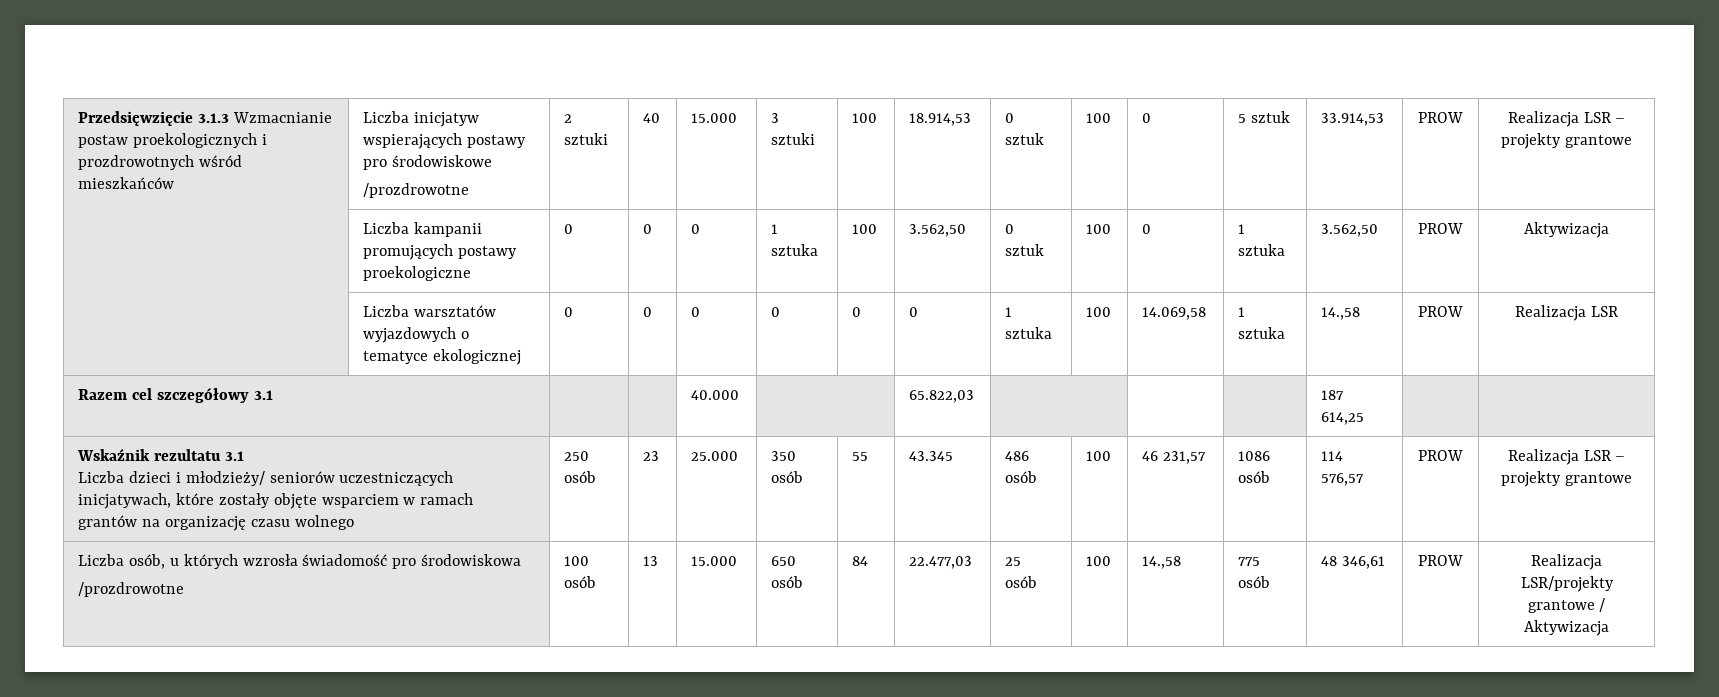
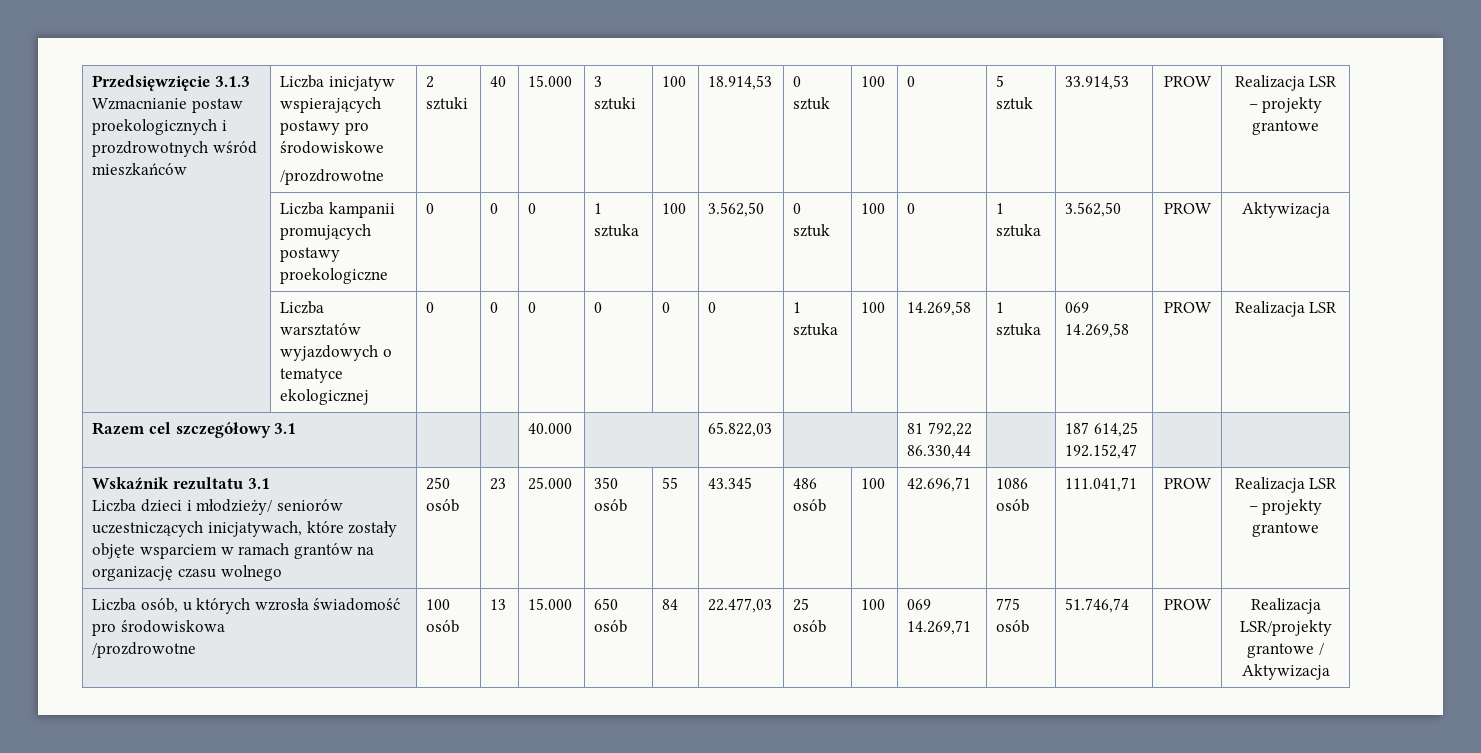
[1142,307,1207,320] [1238,307,1246,317] [1238,327,1286,339] [1321,307,1361,320] 14.069,58 | 1 sztuka | 14.,58 -> [907,301,972,316] [996,302,1005,313] [996,323,1042,336] [1065,302,1090,313] [1065,323,1130,338] 14.269,58 | 1 sztuka | 069 14.269,58
(975, 396) none -> [907,422,972,437] [907,445,972,459] 81 792,22 86.330,44
(1365, 418) none -> [1065,444,1138,459] 192.152,47
[1142,451,1207,464] 46 231,57 -> [907,477,972,492] 42.696,71
[1321,451,1344,461] [1321,473,1365,486] 114 576,57 -> [1065,477,1138,492] 111.041,71
[1142,556,1182,569] 14.,58 -> [907,599,932,610] [907,620,972,635] 069 14.269,71
[1321,556,1386,569] 48 346,61 -> [1065,598,1130,613] 51.746,74

